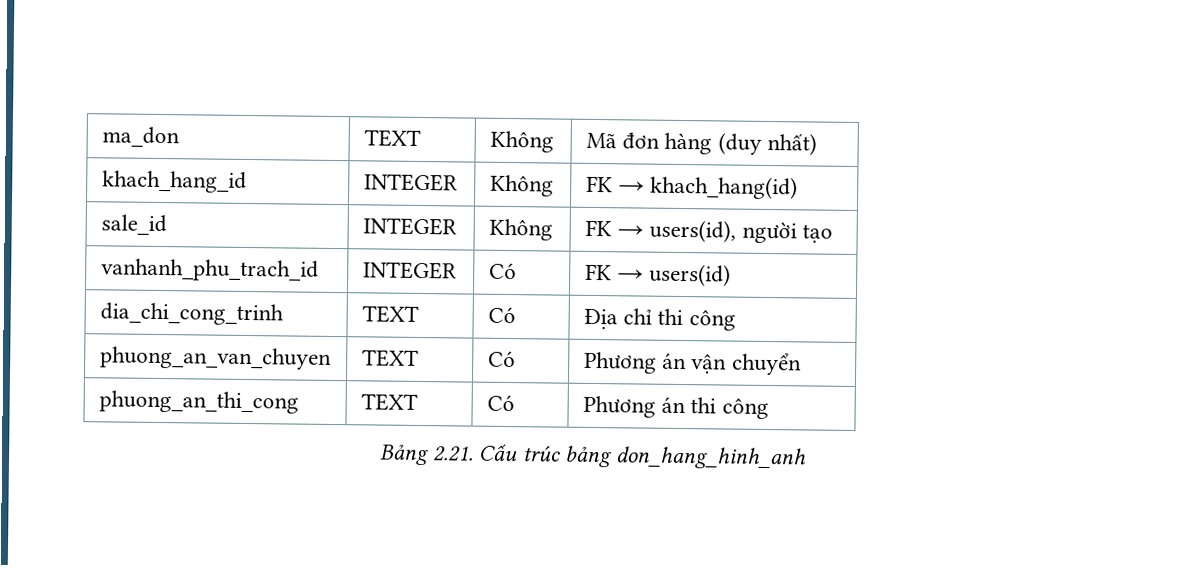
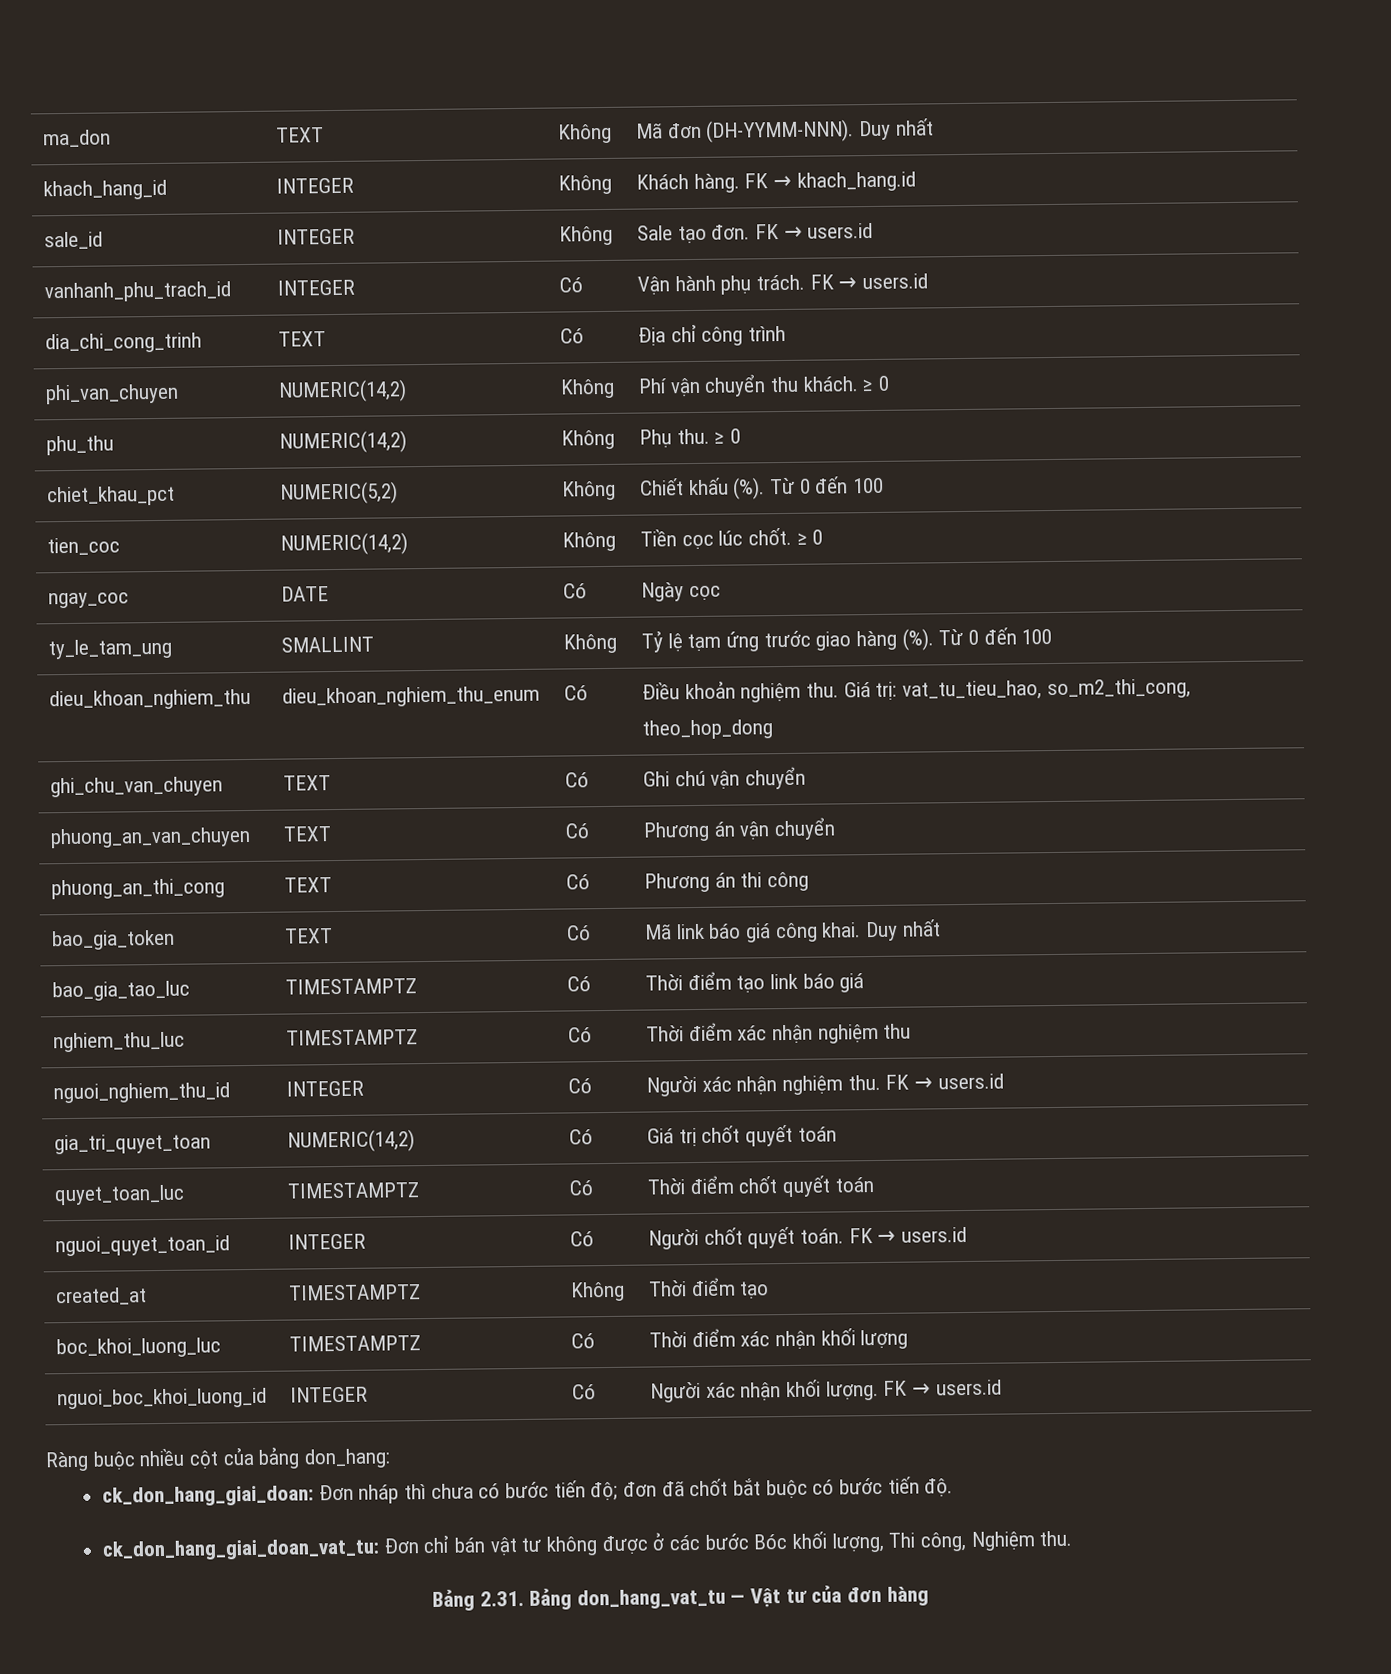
[664,132,817,156] hàng (duy nhất) -> [706,118,934,143] (DH-YYMM-NNN). Duy nhất
[585,175,799,200] FK → khach_hang(id) -> [635,171,916,193] Khách hàng. FK → khach_hang.id
[584,219,833,244] FK → users(id), người tạo -> [636,222,874,244] Sale tạo đơn. FK → users.id
[584,263,732,287] FK → users(id) -> [636,273,928,295] Vận hành phụ trách. FK → users.id
[657,308,736,331] thi công -> [701,325,786,346] [44,383,179,405] [277,379,407,403] [559,378,615,399] [637,374,890,397] [45,435,114,456] [278,430,407,454] [560,429,615,450] [638,428,741,448] [46,485,175,507] [279,481,398,505] [561,480,616,501] [638,476,884,500] [46,537,120,556] [279,532,408,556] [561,531,616,552] [639,527,824,550] [47,592,129,609] [280,586,329,602] [562,583,587,599] [640,582,721,602] [47,638,172,660] [280,636,374,653] [562,633,617,654] [640,627,1053,653] [48,688,251,711] [281,685,540,708] [563,685,588,701] [641,678,1191,703] [641,719,773,740] [49,776,223,798] [282,775,331,791] [564,772,589,788] [642,766,806,790] công trình // phi_van_chuyen | NUMERIC(14,2) | Không | Phí vận chuyển thu khách. ≥ 0 // phu_thu | NUMERIC(14,2) | Không | Phụ thu. ≥ 0 // chiet_khau_pct | NUMERIC(5,2) | Không | Chiết khấu (%). Từ 0 đến 100 // tien_coc | NUMERIC(14,2) | Không | Tiền cọc lúc chốt. ≥ 0 // ngay_coc | DATE | Có | Ngày cọc // ty_le_tam_ung | SMALLINT | Không | Tỷ lệ tạm ứng trước giao hàng (%). Từ 0 đến 100 // dieu_khoan_nghiem_thu | dieu_khoan_nghiem_thu_enum | Có | Điều khoản nghiệm thu. Giá trị: vat_tu_tieu_hao, so_m2_thi_cong, theo_hop_dong // ghi_chu_van_chuyen | TEXT | Có | Ghi chú vận chuyển
[378,443,808,470] // Bảng 2.21. Cấu trúc bảng don_hang_hinh_anh -> [51,929,175,951] [283,928,333,944] [565,925,591,941] [643,919,941,943] [51,980,190,1002] [284,978,417,995] [566,976,591,992] [644,971,865,993] [52,1031,185,1053] [285,1029,418,1046] [567,1027,592,1043] [645,1022,912,1044] [52,1082,230,1104] [285,1080,364,1097] [567,1078,592,1094] [645,1073,1004,1097] [53,1133,211,1155] [286,1129,415,1153] [568,1129,593,1145] [646,1124,837,1147] [53,1184,185,1206] [286,1182,420,1199] [568,1180,593,1196] [646,1175,874,1198] [54,1235,230,1257] [287,1233,366,1250] [569,1231,594,1247] [647,1226,967,1250] [54,1287,147,1306] [287,1284,421,1301] [569,1281,625,1302] [647,1277,770,1299] [55,1337,221,1359] [288,1335,421,1352] [570,1333,595,1349] [648,1328,909,1350] [56,1387,267,1410] [289,1386,368,1403] [571,1384,596,1400] [649,1379,1002,1403] [45,1447,392,1472] [101,1476,954,1507] [101,1530,1073,1561] [432,1585,929,1611] // bao_gia_token | TEXT | Có | Mã link báo giá công khai. Duy nhất // bao_gia_tao_luc | TIMESTAMPTZ | Có | Thời điểm tạo link báo giá // nghiem_thu_luc | TIMESTAMPTZ | Có | Thời điểm xác nhận nghiệm thu // nguoi_nghiem_thu_id | INTEGER | Có | Người xác nhận nghiệm thu. FK → users.id // gia_tri_quyet_toan | NUMERIC(14,2) | Có | Giá trị chốt quyết toán // quyet_toan_luc | TIMESTAMPTZ | Có | Thời điểm chốt quyết toán // nguoi_quyet_toan_id | INTEGER | Có | Người chốt quyết toán. FK → users.id // created_at | TIMESTAMPTZ | Không | Thời điểm tạo // boc_khoi_luong_luc | TIMESTAMPTZ | Có | Thời điểm xác nhận khối lượng // nguoi_boc_khoi_luong_id | INTEGER | Có | Người xác nhận khối lượng. FK → users.id // Ràng buộc nhiều cột của bảng don_hang: // ck_don_hang_giai_doan: Đơn nháp thì chưa có bước tiến độ; đơn đã chốt bắt buộc có bước tiến độ. // ck_don_hang_giai_doan_vat_tu: Đơn chỉ bán vật tư không được ở các bước Bóc khối lượng, Thi công, Nghiệm thu. // Bảng 2.31. Bảng don_hang_vat_tu — Vật tư của đơn hàng

